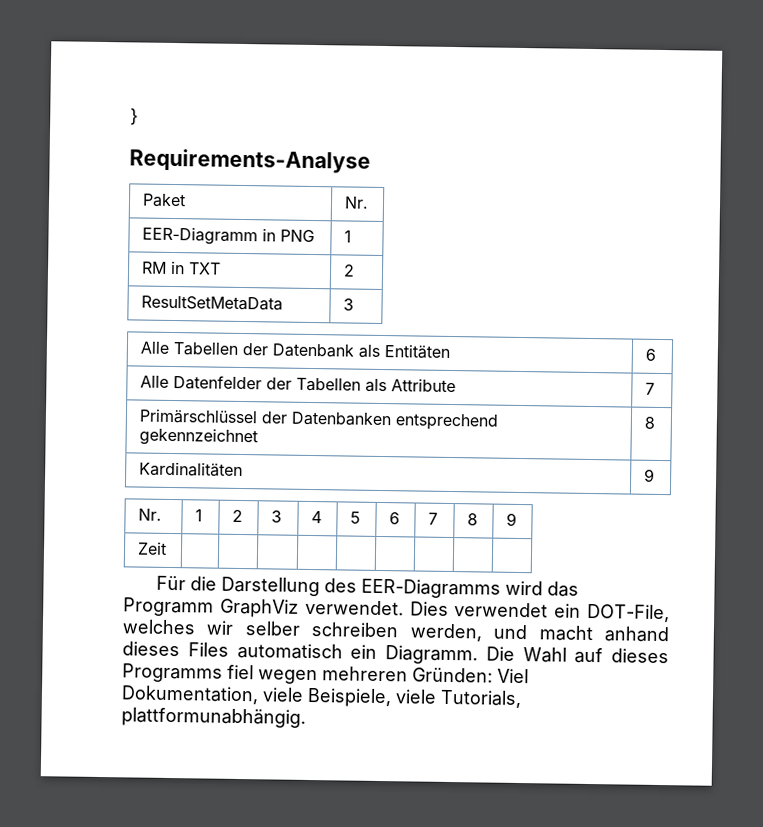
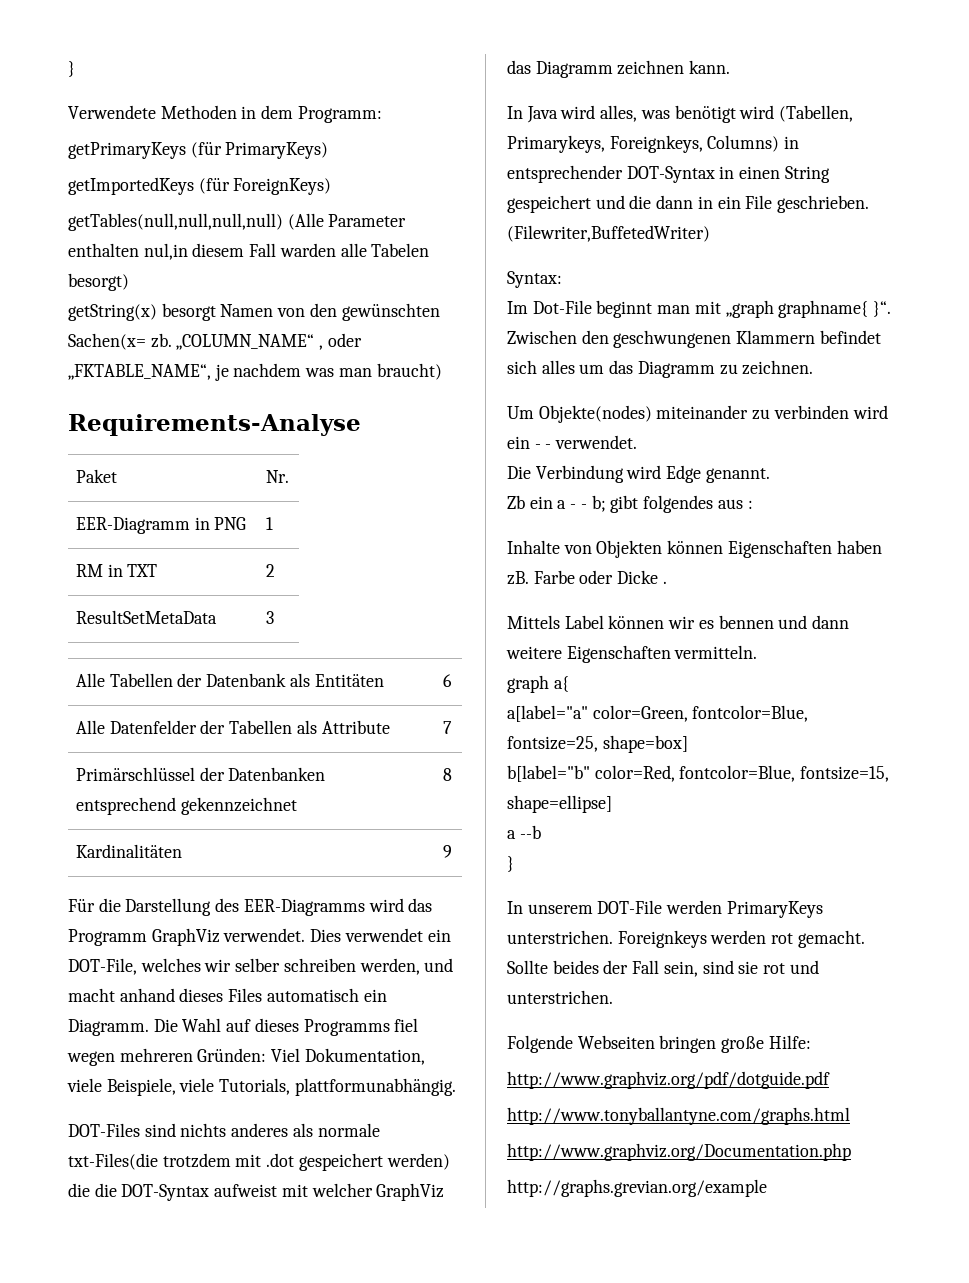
[130,108,139,126] } -> [68,61,75,77] [68,105,382,123] [68,142,329,159] [68,177,332,195] [68,213,407,231] [68,243,430,260] [68,273,129,291] [68,303,440,321] [68,333,362,350] [68,363,442,381] } // Verwendete Methoden in dem Programm: // getPrimaryKeys (für PrimaryKeys) // getImportedKeys (für ForeignKeys) // getTables(null,null,null,null) (Alle Parameter enthalten nul,in diesem Fall warden alle Tabelen besorgt) // getString(x) besorgt Namen von den gewünschten Sachen(x= zb. „COLUMN_NAME“ , oder „FKTABLE_NAME“, je nachdem was man braucht)
[138,508,163,521] [195,509,204,522] [232,509,244,523] [271,510,283,523] [311,511,323,524] [350,511,362,524] [389,512,401,525] [428,512,439,525] [467,513,479,526] [506,512,518,526] [137,541,168,555] // Nr. | 1 | 2 | 3 | 4 | 5 | 6 | 7 | 8 | 9 // Zeit | | | | | | | | | -> (452, 851) none
(306, 717) none -> [68,1123,380,1137] [68,1153,450,1171] [68,1183,445,1201] [507,60,731,78] [507,105,854,123] [507,135,800,153] [507,165,830,183] [507,195,870,213] [507,225,710,242] [507,271,562,288] [507,300,892,318] [507,330,881,348] [507,360,814,378] [507,405,888,423] [507,435,638,449] [507,465,770,483] [507,495,753,513] [507,540,882,558] [507,570,667,585] [507,615,850,629] [506,645,758,663] [507,675,569,693] [507,705,809,722] [507,735,688,753] [507,765,890,782] [507,795,612,813] [507,825,541,839] [507,856,514,872] [507,900,823,918] [507,930,865,948] [507,960,819,977] [507,990,613,1004] [507,1035,811,1053] [507,1071,830,1089] [507,1107,850,1125] [507,1143,851,1161] [507,1179,767,1197] // DOT-Files sind nichts anderes als normale txt-Files(die trotzdem mit .dot gespeichert werden) die die DOT-Syntax aufweist mit welcher GraphViz das Diagramm zeichnen kann. // In Java wird alles, was benötigt wird (Tabellen, Primarykeys, Foreignkeys, Columns) in entsprechender DOT-Syntax in einen String gespeichert und die dann in ein File geschrieben. (Filewriter,BuffetedWriter) // Syntax: // Im Dot-File beginnt man mit „graph graphname{ }“. Zwischen den geschwungenen Klammern befindet sich alles um das Diagramm zu zeichnen. // Um Objekte(nodes) miteinander zu verbinden wird ein - - verwendet. // Die Verbindung wird Edge genannt. // Zb ein a - - b; gibt folgendes aus : // Inhalte von Objekten können Eigenschaften haben zB. Farbe oder Dicke . // Mittels Label können wir es bennen und dann weitere Eigenschaften vermitteln. // graph a{ // a[label="a" color=Green, fontcolor=Blue, fontsize=25, shape=box] // b[label="b" color=Red, fontcolor=Blue, fontsize=15, shape=ellipse] // a --b // } // In unserem DOT-File werden PrimaryKeys unterstrichen. Foreignkeys werden rot gemacht. Sollte beides der Fall sein, sind sie rot und unterstrichen. // Folgende Webseiten bringen große Hilfe: // http://www.graphviz.org/pdf/dotguide.pdf // http://www.tonyballantyne.com/graphs.html // http://www.graphviz.org/Documentation.php // http://graphs.grevian.org/example

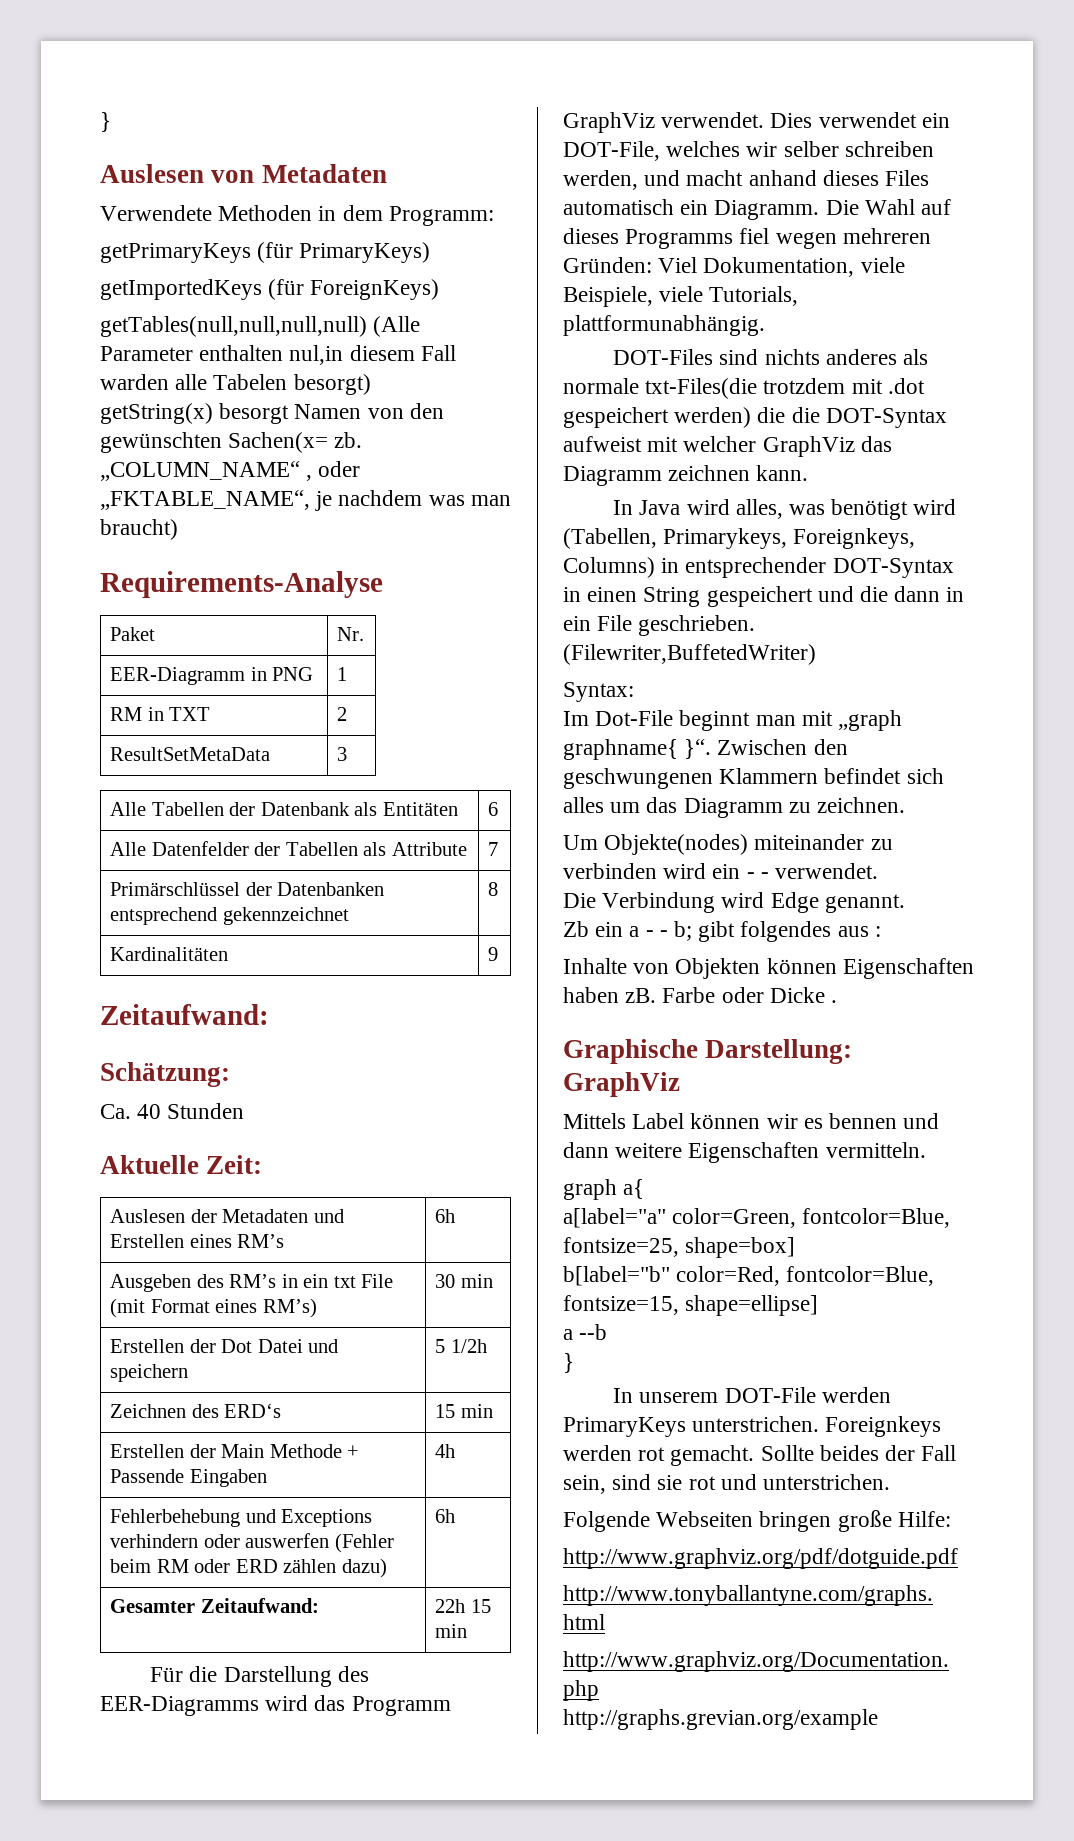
[68,61,75,77] } -> [100,112,111,132] [100,164,387,183] } // Auslesen von Metadaten
(452, 851) none -> [100,1004,269,1025] [100,1062,230,1087] [100,1103,245,1119] [100,1155,263,1174] [109,1209,344,1223] [109,1234,285,1248] [434,1209,455,1223] [109,1274,394,1292] [109,1298,317,1318] [434,1274,493,1288] [109,1339,339,1353] [109,1364,188,1382] [434,1339,487,1353] [109,1403,282,1418] [434,1404,493,1418] [109,1444,360,1458] [109,1469,267,1487] [434,1444,455,1458] [109,1509,373,1527] [109,1533,394,1553] [109,1558,387,1578] [434,1509,455,1523] [109,1598,319,1613] [434,1599,491,1613] [434,1624,467,1638] // Zeitaufwand: // Schätzung: // Ca. 40 Stunden // Aktuelle Zeit: // Auslesen der Metadaten und Erstellen eines RM’s | 6h // Ausgeben des RM’s in ein txt File (mit Format eines RM’s) | 30 min // Erstellen der Dot Datei und speichern | 5 1/2h // Zeichnen des ERD‘s | 15 min // Erstellen der Main Methode + Passende Eingaben | 4h // Fehlerbehebung und Exceptions verhindern oder auswerfen (Fehler beim RM oder ERD zählen dazu) | 6h // Gesamter Zeitaufwand: | 22h 15 min
(667, 582) none -> [563,1039,853,1064] [563,1072,680,1097] // Graphische Darstellung: GraphViz

